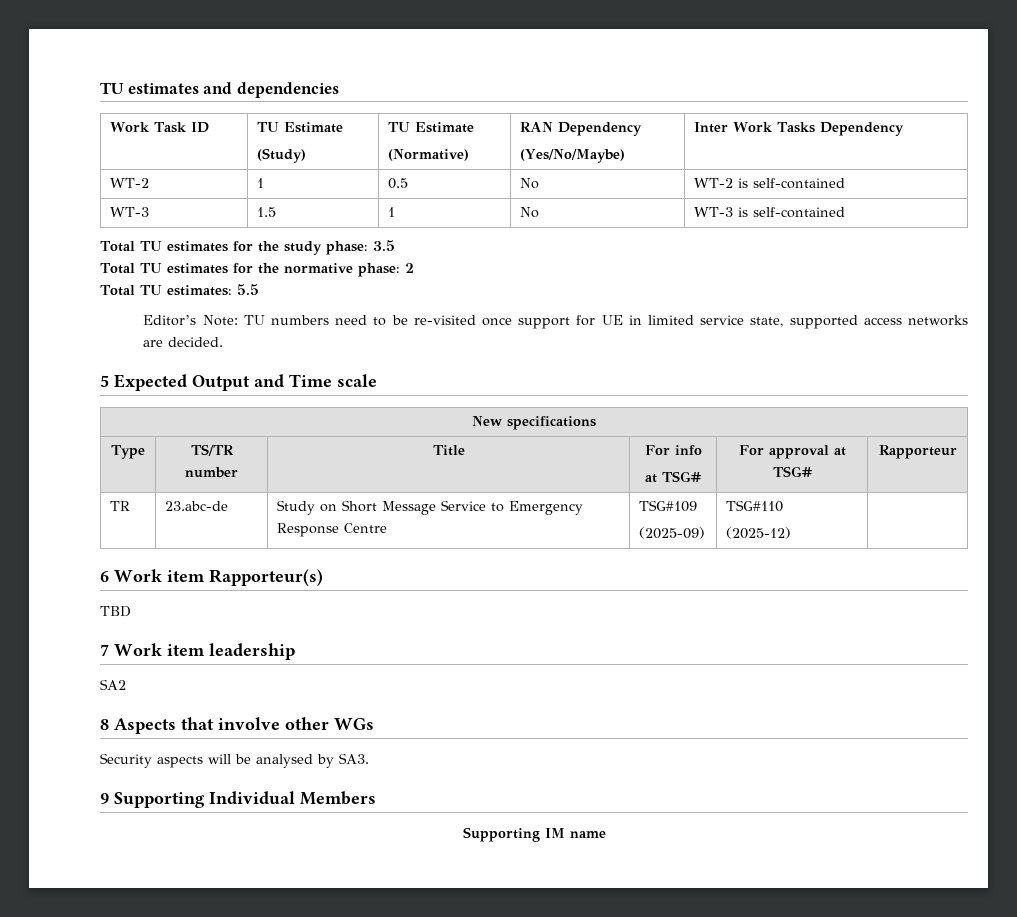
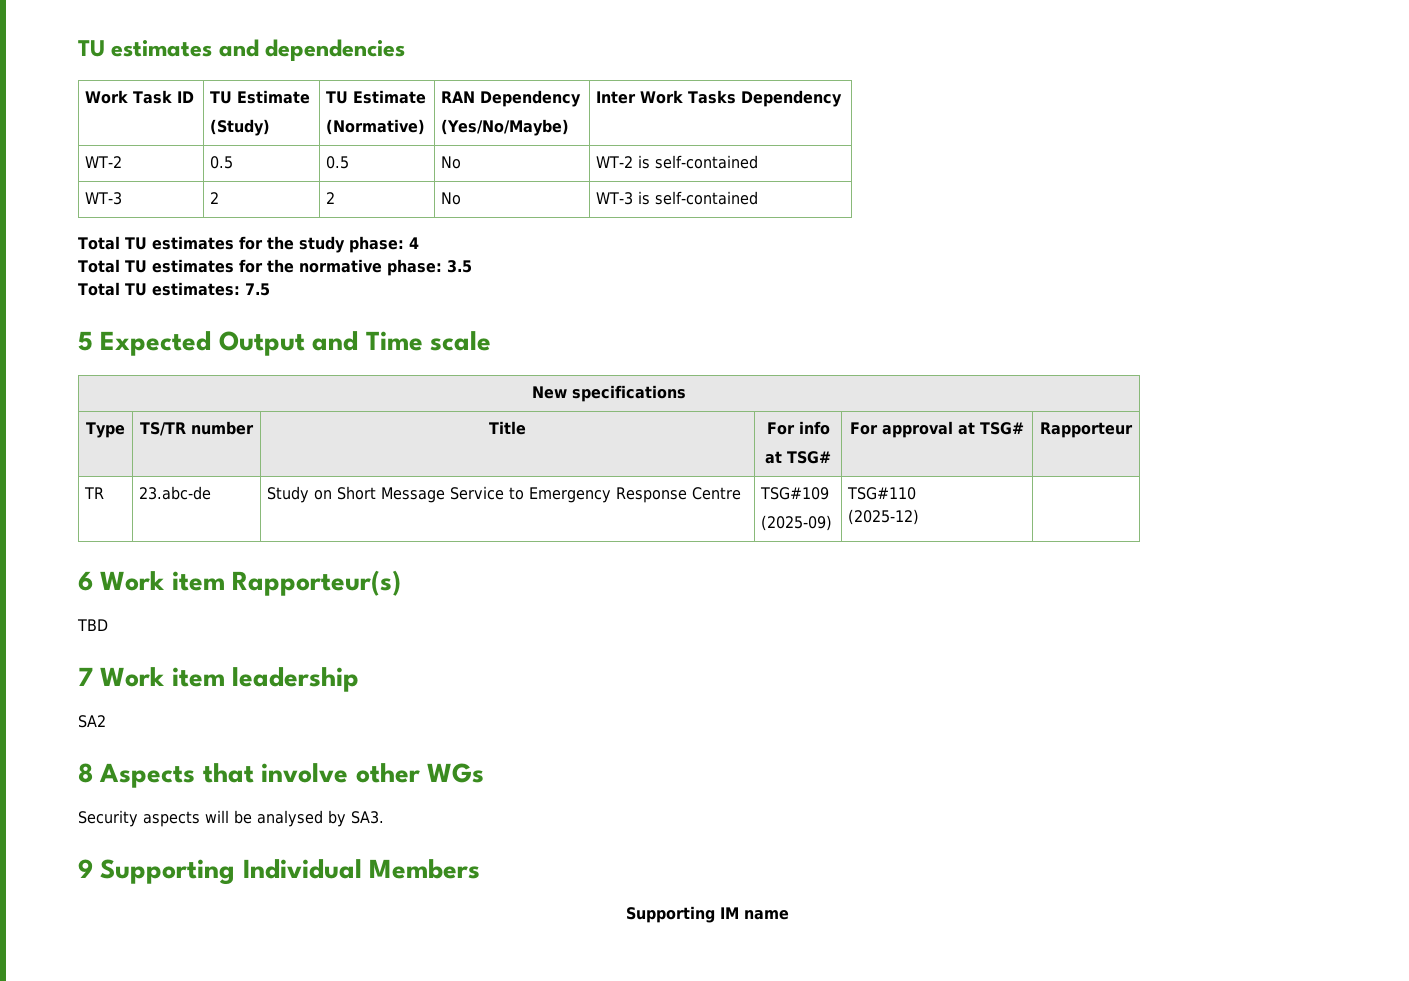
[257,178,265,188] 1 -> [210,156,234,169] 0.5
[257,207,277,217] [388,207,396,217] 1.5 | 1 -> [210,192,220,204] [326,192,336,204] 2 | 2
[372,240,395,251] 3.5 -> [408,237,419,249] 4
[404,263,414,273] 2 -> [446,260,472,273] 3.5
[236,284,259,295] [143,315,968,329] [143,337,224,347] 5.5 // Editor’s Note: TU numbers need to be re-visited once support for UE in limited service state, supported access networks are decided. -> [244,283,270,296] 7.5

